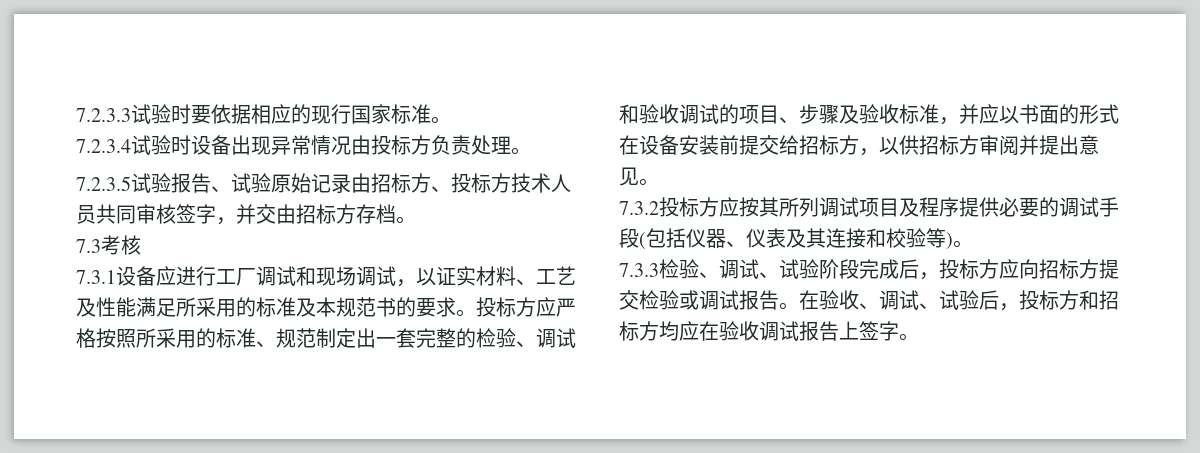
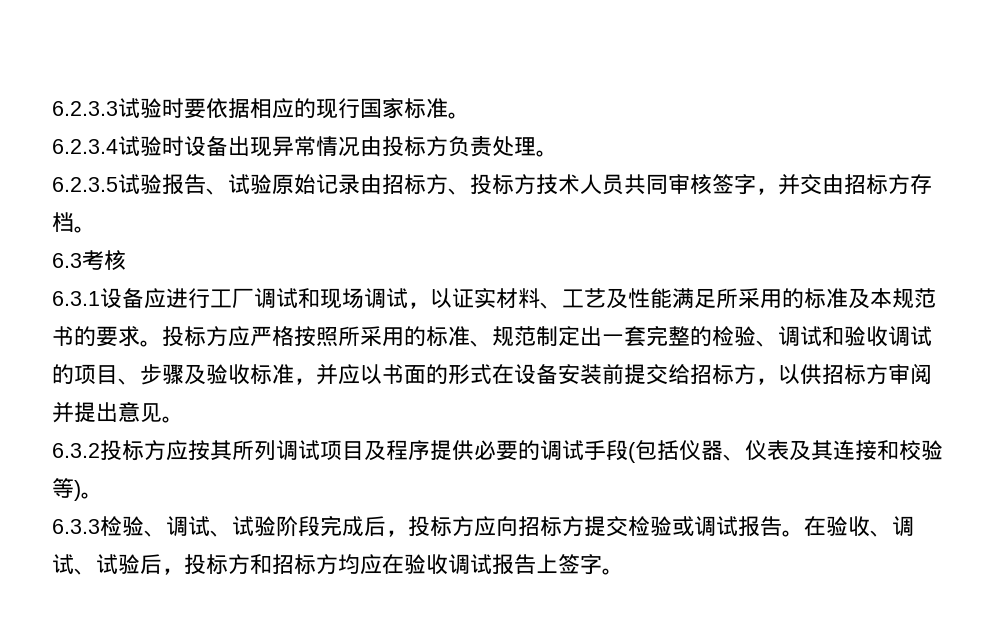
[76,108,131,122] 7.2.3.3 -> [52,101,118,116] 6.2.3.3
[76,139,131,153] 7.2.3.4 -> [52,139,118,154] 6.2.3.4
[76,176,131,191] 7.2.3.5 -> [52,177,118,192] 6.2.3.5
[76,239,101,253] 7.3 -> [52,253,82,268] 6.3
[76,270,116,284] 7.3.1 -> [52,291,100,306] 6.3.1
[619,201,659,215] 7.3.2 -> [52,443,100,458] 6.3.2
[619,263,659,277] 7.3.3 -> [52,519,100,534] 6.3.3

